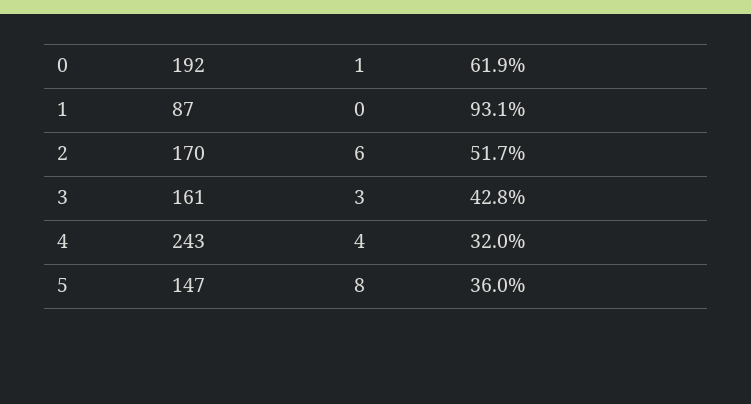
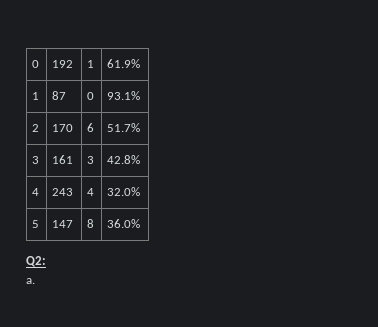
(526, 285) none -> [26,256,46,267] [26,278,35,284] // Q2: // a.

